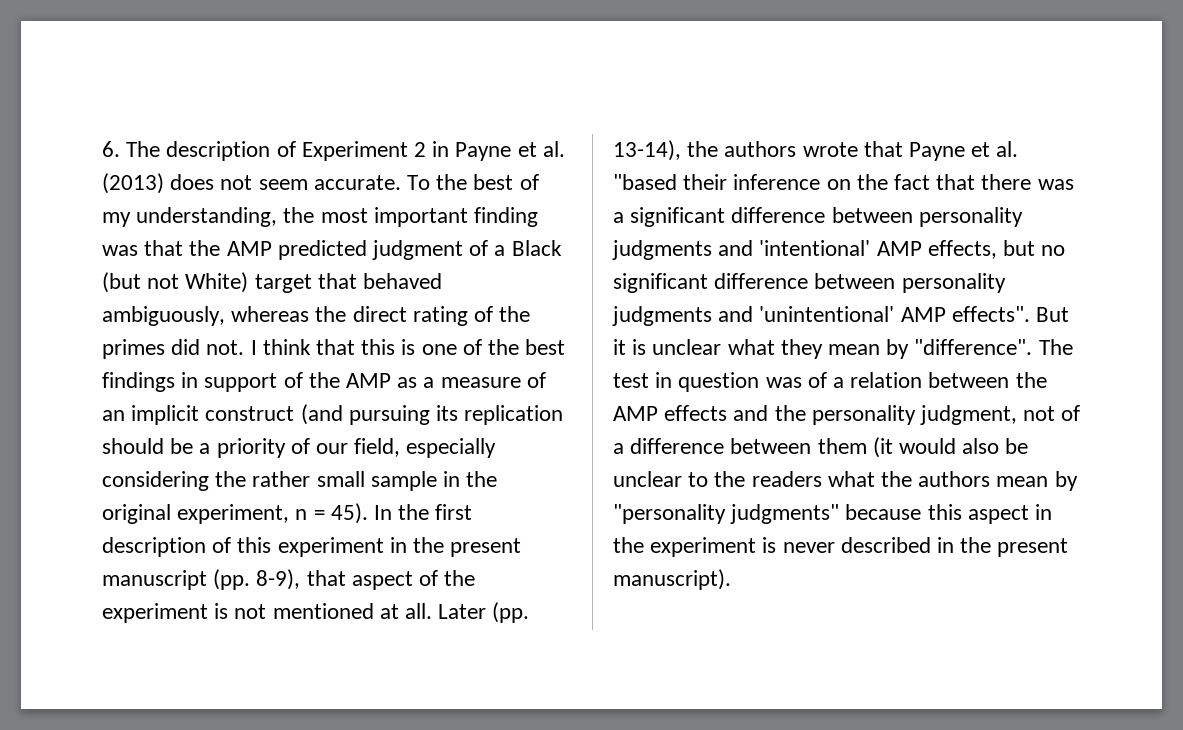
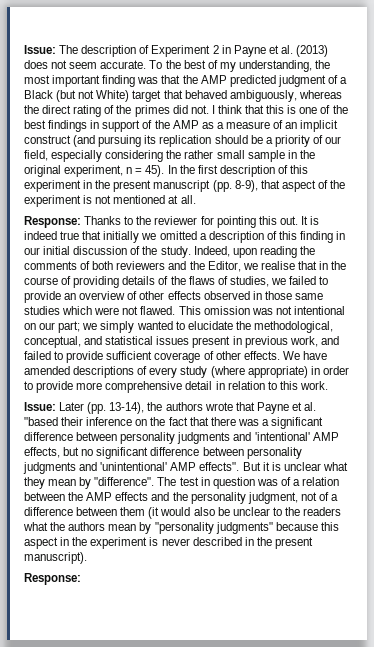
[102,141,120,157] 6. -> [24,45,56,54] Issue:
(433, 611) none -> [24,216,320,228] [24,231,346,243] [24,246,315,258] [24,261,347,272] [24,276,329,288] [24,291,323,303] [24,306,345,315] [24,321,333,333] [24,336,339,348] [24,351,327,363] [24,366,349,378] [24,381,328,393] [24,402,56,411] // Response: Thanks to the reviewer for pointing this out. It is indeed true that initially we omitted a description of this finding in our initial discussion of the study. Indeed, upon reading the comments of both reviewers and the Editor, we realise that in the course of providing details of the flaws of studies, we failed to provide an overview of other effects observed in those same studies which were not flawed. This omission was not intentional on our part; we simply wanted to elucidate the methodological, conceptual, and statistical issues present in previous work, and failed to provide sufficient coverage of other effects. We have amended descriptions of every study (where appropriate) in order to provide more comprehensive detail in relation to this work. // Issue:
(731, 579) none -> [24,573,81,585] // Response:

